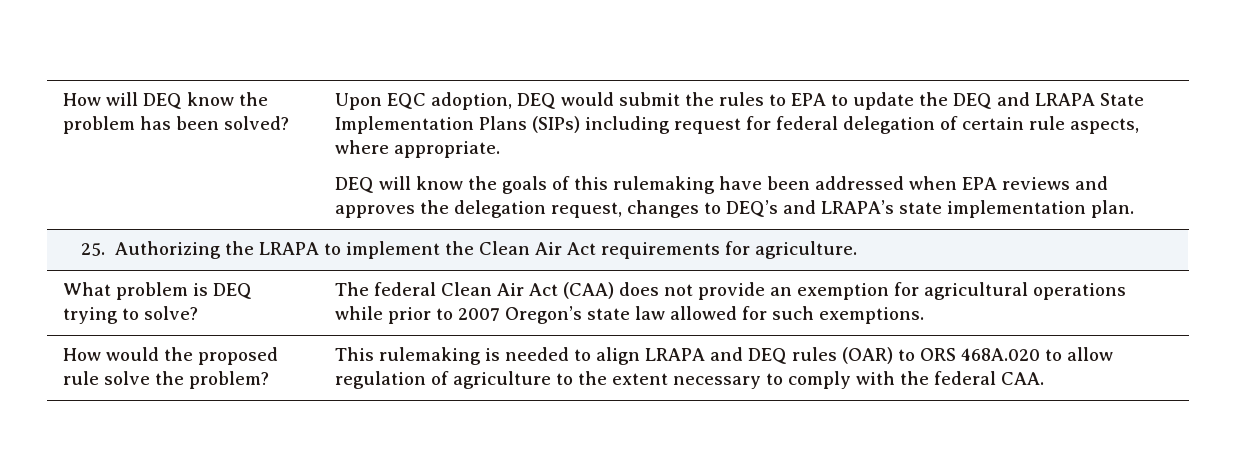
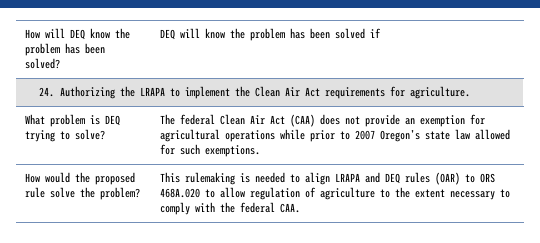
[334,92,1144,110] [334,116,1139,134] [334,140,500,158] [334,176,1108,194] [334,200,1134,218] [81,243,106,256] Upon EQC adoption, DEQ would submit the rules to EPA to update the DEQ and LRAPA State Implementation Plans (SIPs) including request for federal delegation of certain rule aspects, where appropriate. // DEQ will know the goals of this rulemaking have been addressed when EPA reviews and approves the delegation request, changes to DEQ’s and LRAPA’s state implementation plan. // 25. -> [159,28,381,41] [38,87,54,97] DEQ will know the problem has been solved if // 24.

